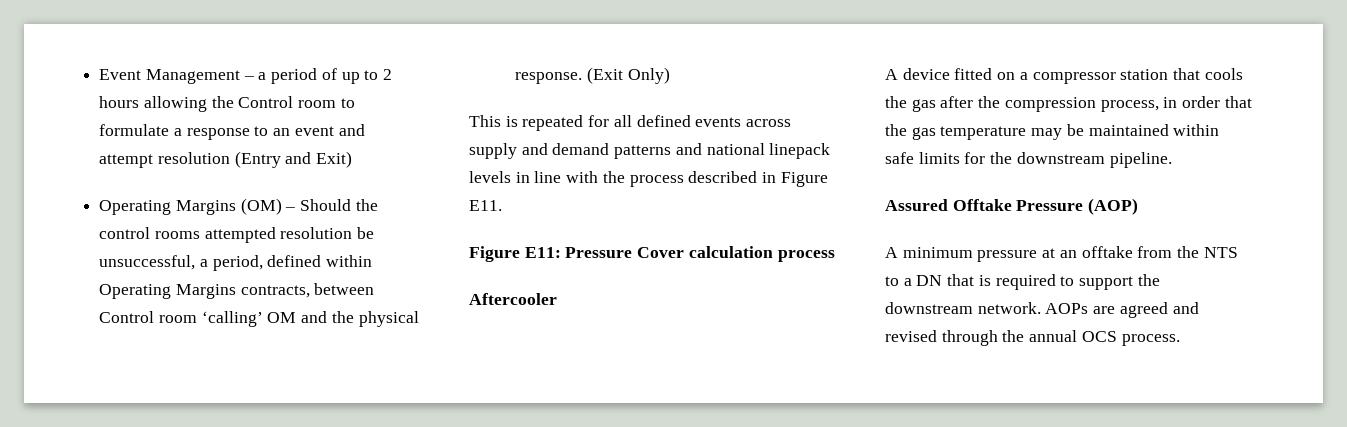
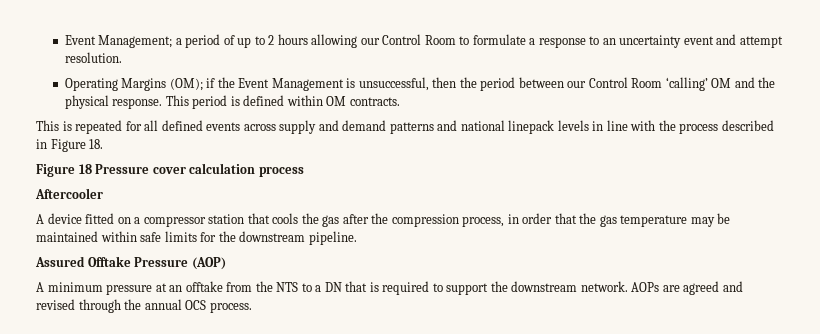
[99,69,254,84] Event Management – -> [64,35,173,48] Event Management;
[211,96,337,108] the Control room -> [360,34,456,45] our Control Room
(291, 132) none -> [619,35,682,48] uncertainty
[158,151,353,168] [99,198,378,215] [99,227,375,243] [99,255,373,271] [99,283,375,299] [99,311,198,323] resolution (Entry and Exit) // Operating Margins (OM) – Should the control rooms attempted resolution be unsuccessful, a period, defined within Operating Margins contracts, between Control room -> [64,52,122,63] [64,77,663,91] resolution. // Operating Margins (OM); if the Event Management is unsuccessful, then the period between our Control Room
[587,67,670,84] (Exit Only) -> [165,95,400,109] This period is defined within OM contracts.
[469,200,502,211] [469,246,685,262] E11. // Figure E11: Pressure Cover -> [89,139,104,149] [36,164,186,177] 18. // Figure 18 Pressure cover

